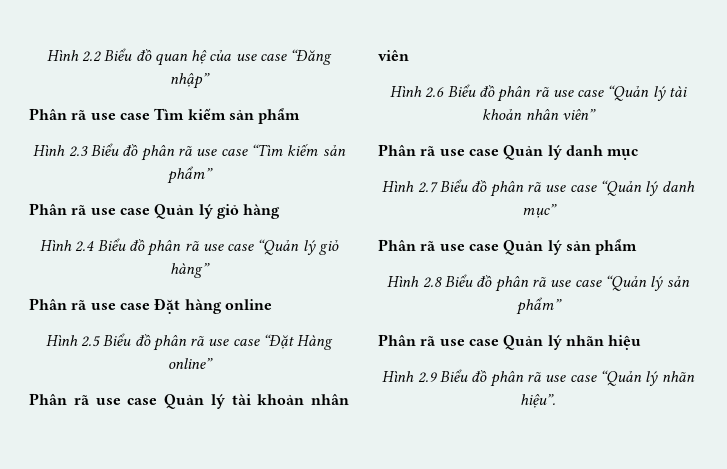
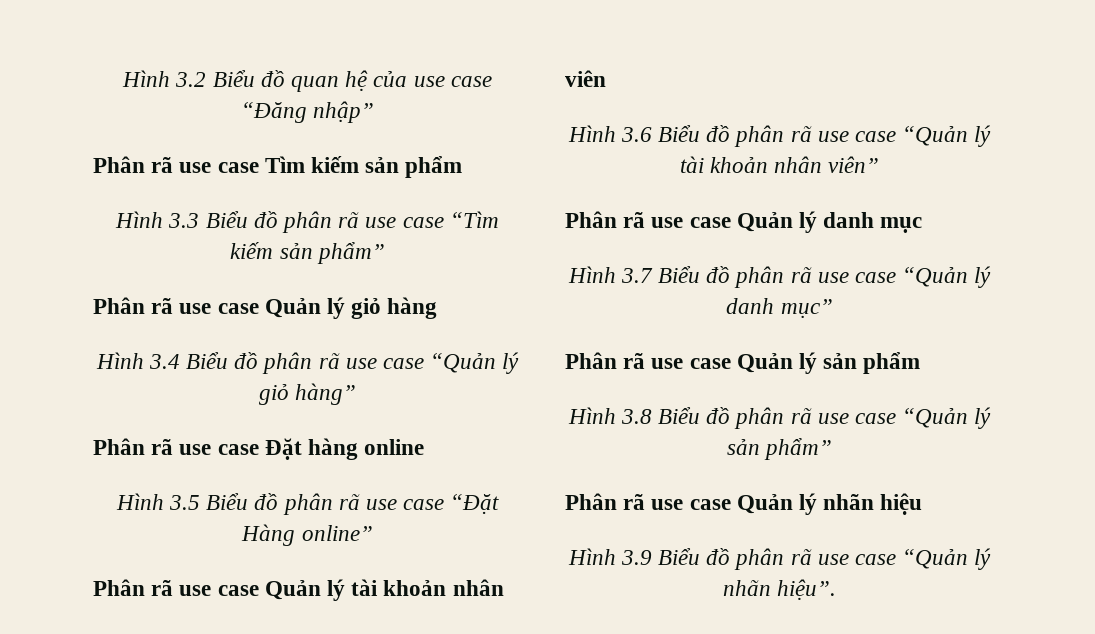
[46,50,102,62] Hình 2.2 -> [122,70,207,87] Hình 3.2
[68,146,88,157] 2.3 -> [168,213,200,228] 3.3
[75,241,95,252] 2.4 -> [148,354,180,369] 3.4
[80,336,100,347] 2.5 -> [168,495,200,510] 3.5
[425,87,445,98] 2.6 -> [620,127,652,142] 3.6
[417,182,438,193] 2.7 -> [620,268,653,283] 3.7
[422,277,442,288] 2.8 -> [620,409,652,424] 3.8
[417,372,438,383] 2.9 -> [620,550,652,565] 3.9

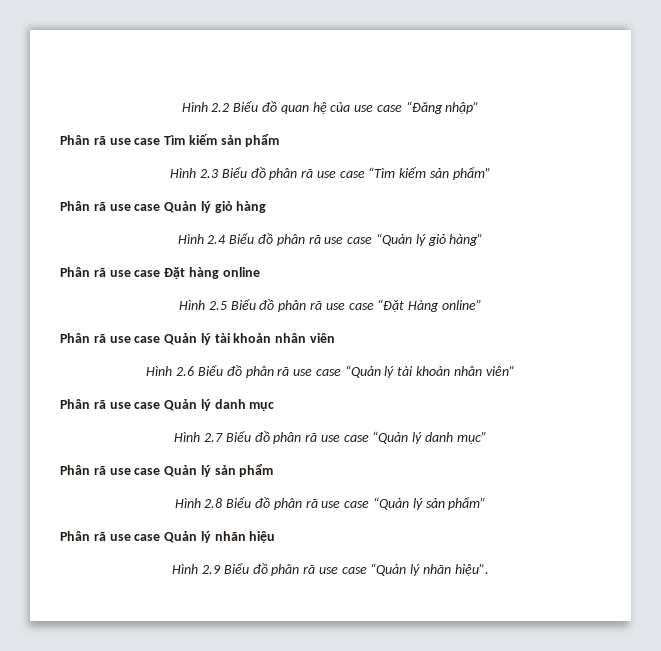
[122,70,207,87] Hình 3.2 -> [181,102,230,112] Hình 2.2
[168,213,200,228] 3.3 -> [199,169,219,178] 2.3
[148,354,180,369] 3.4 -> [207,235,227,244] 2.4
[168,495,200,510] 3.5 -> [208,301,227,310] 2.5
[620,127,652,142] 3.6 -> [176,366,195,376] 2.6
[620,268,653,283] 3.7 -> [203,433,223,442] 2.7
[620,409,652,424] 3.8 -> [204,498,223,508] 2.8
[620,550,652,565] 3.9 -> [201,565,221,574] 2.9

